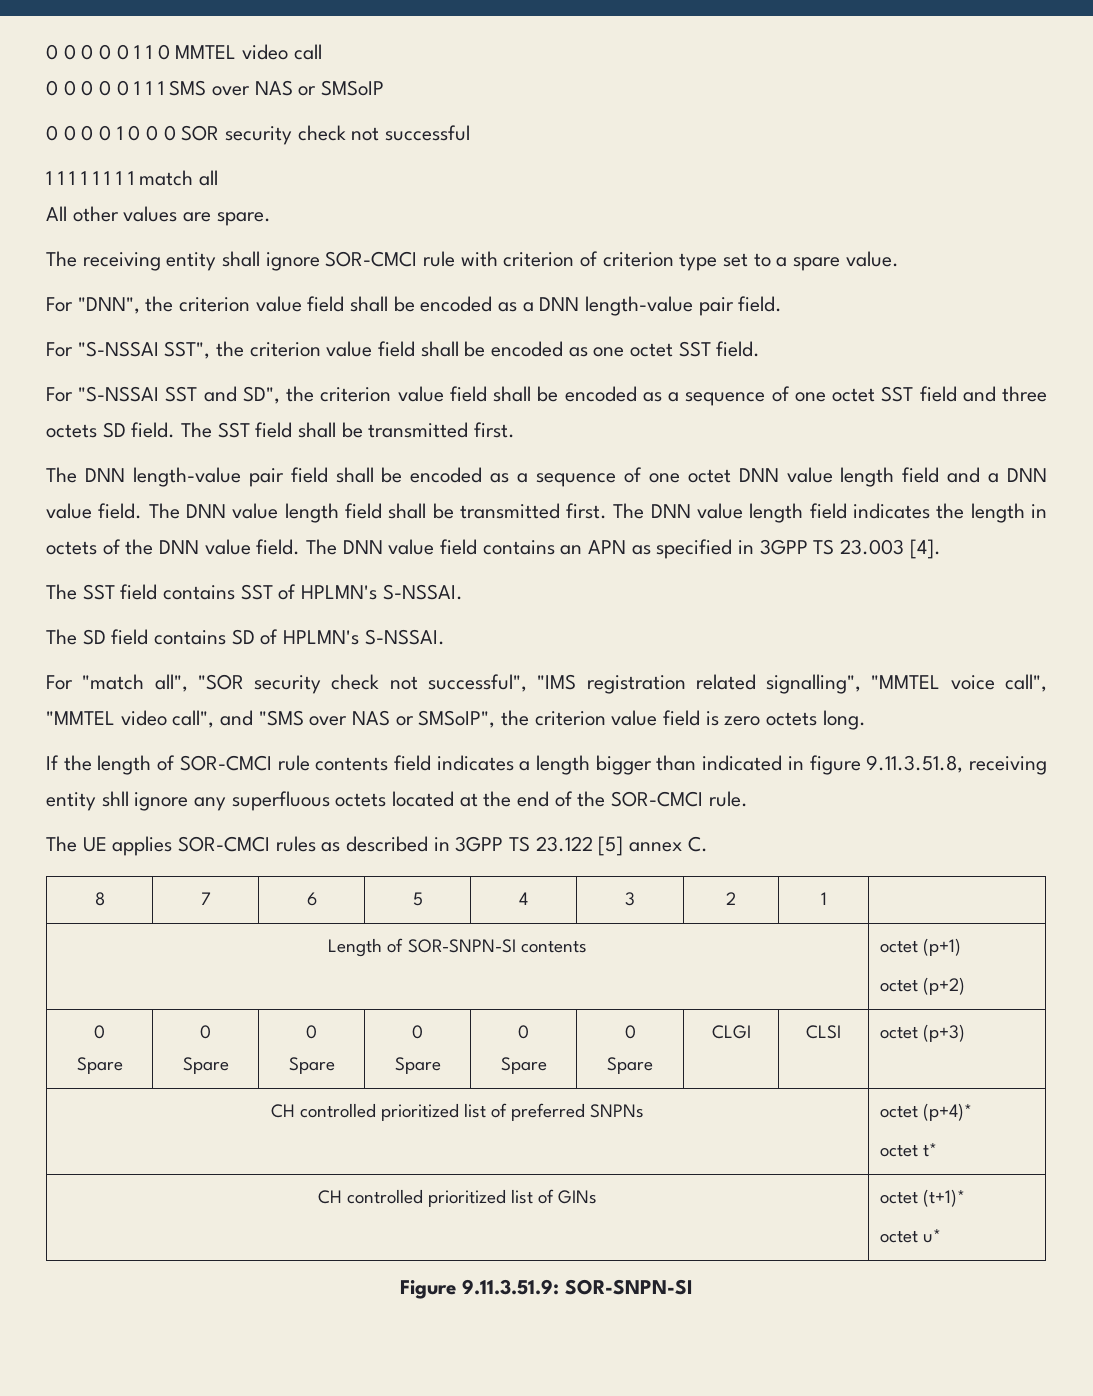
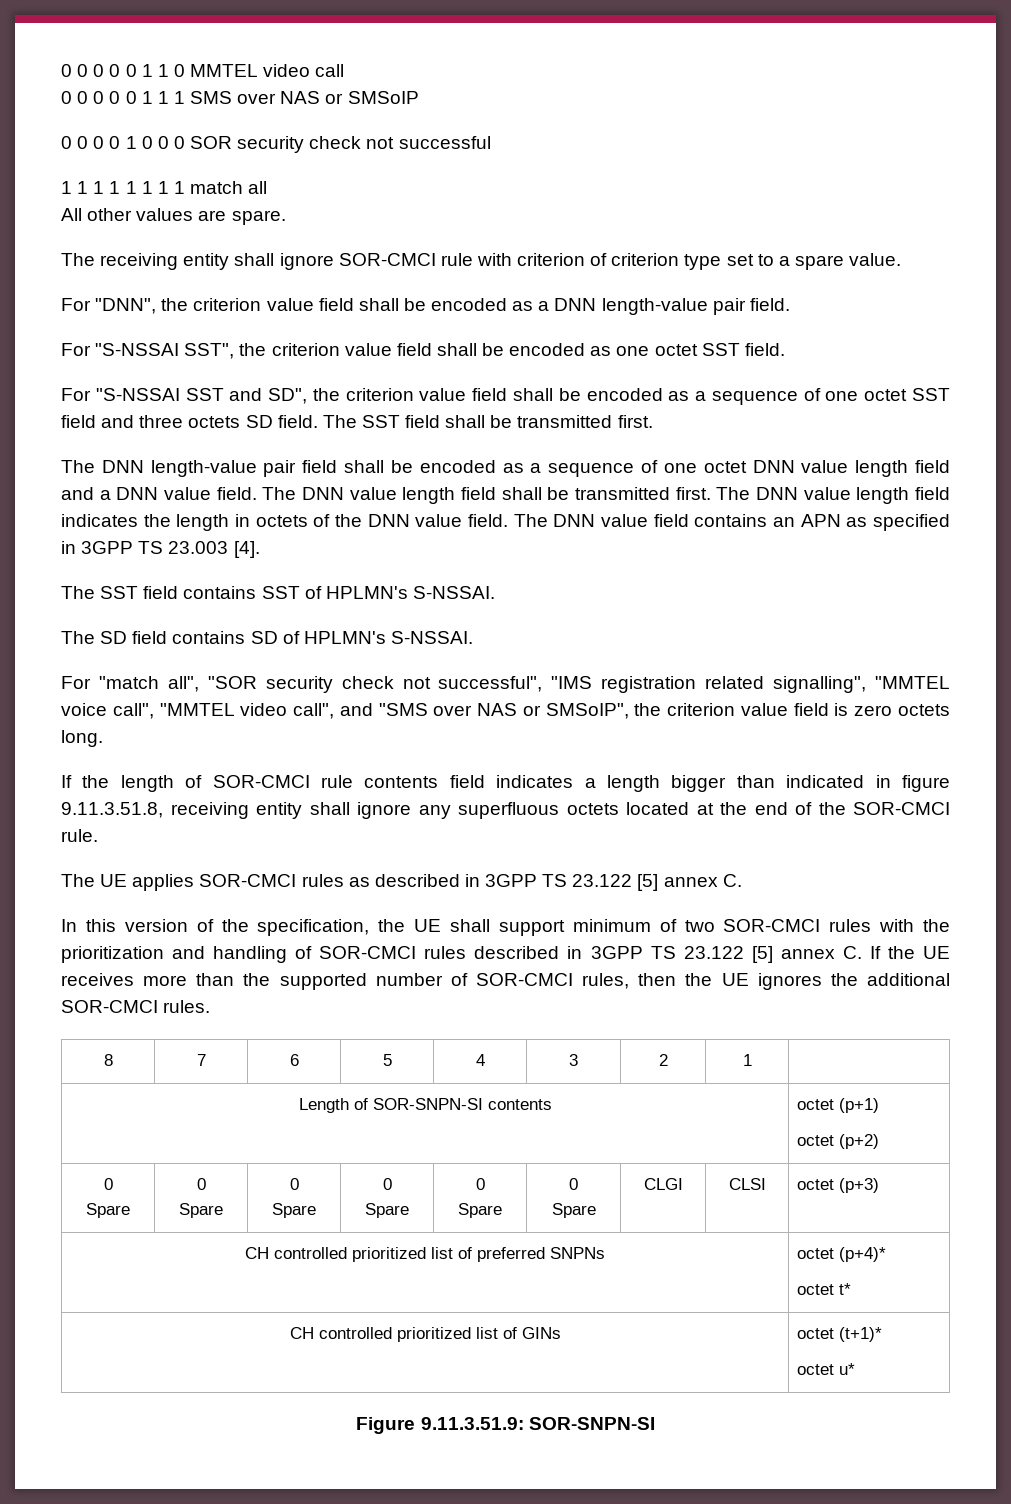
[101,791,129,807] shll -> [309,802,350,815] shall
(708, 844) none -> [61,919,950,936] [61,946,950,963] [61,973,950,990] [61,1000,211,1013] // In this version of the specification, the UE shall support minimum of two SOR-CMCI rules with the prioritization and handling of SOR-CMCI rules described in 3GPP TS 23.122 [5] annex C. If the UE receives more than the supported number of SOR-CMCI rules, then the UE ignores the additional SOR-CMCI rules.

